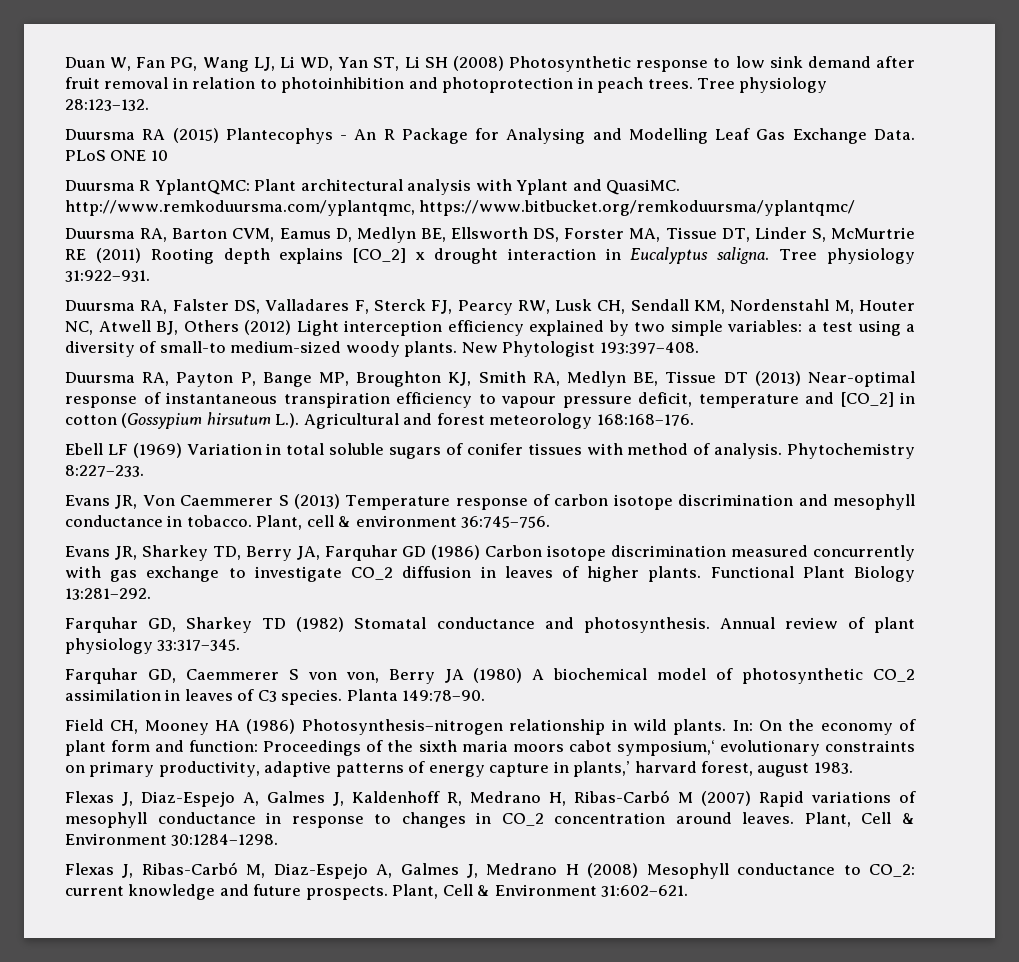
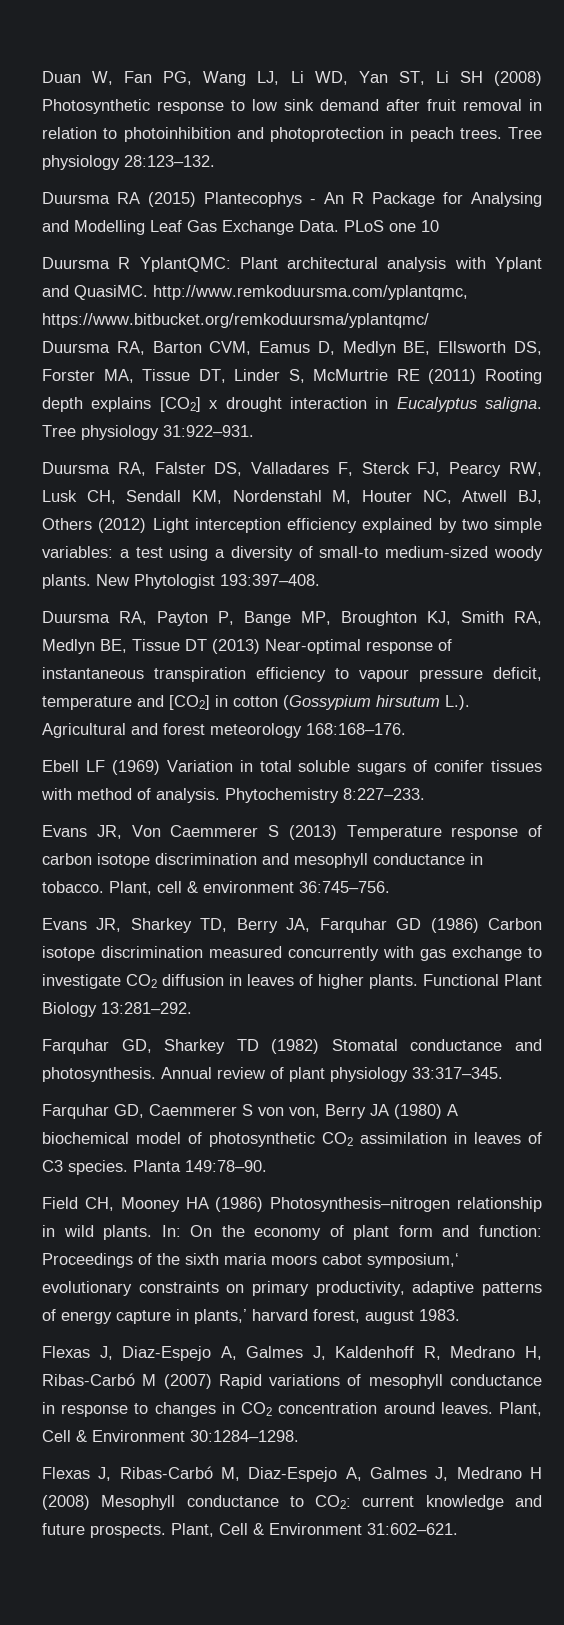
[110,150,147,161] ONE -> [389,223,416,232] one
[353,248,407,263] [CO_2] -> [159,397,201,412] [CO2]
[840,392,894,407] [CO_2] -> [169,695,210,710] [CO2]
[351,567,394,580] CO_2 -> [126,974,157,988] CO2
[873,669,916,682] CO_2 -> [322,1132,353,1146] CO2
[501,813,544,826] CO_2 -> [241,1402,273,1416] CO2
[869,864,916,877] CO_2: -> [315,1495,352,1509] CO2:

